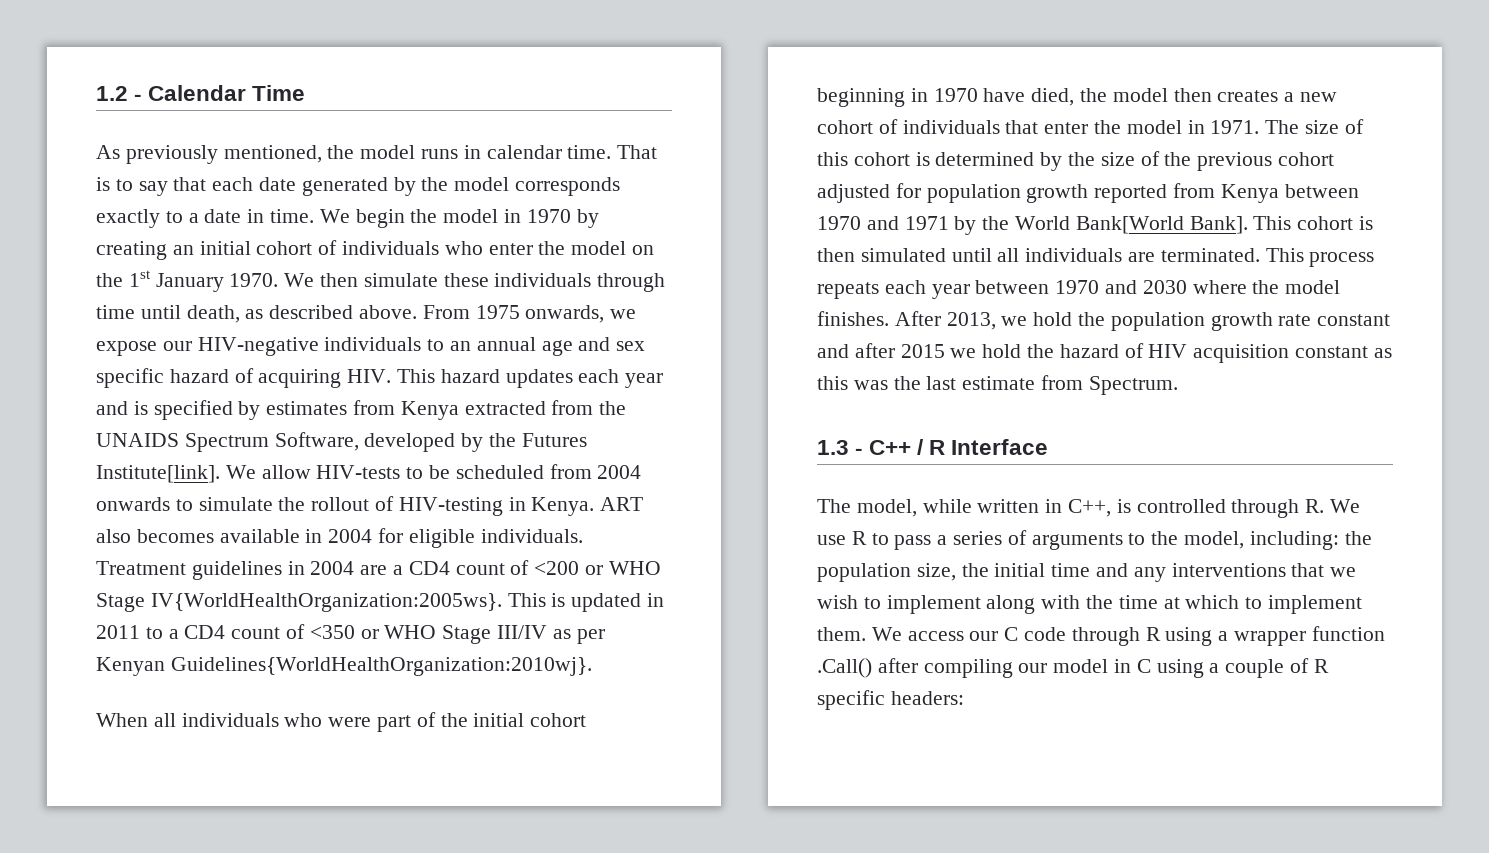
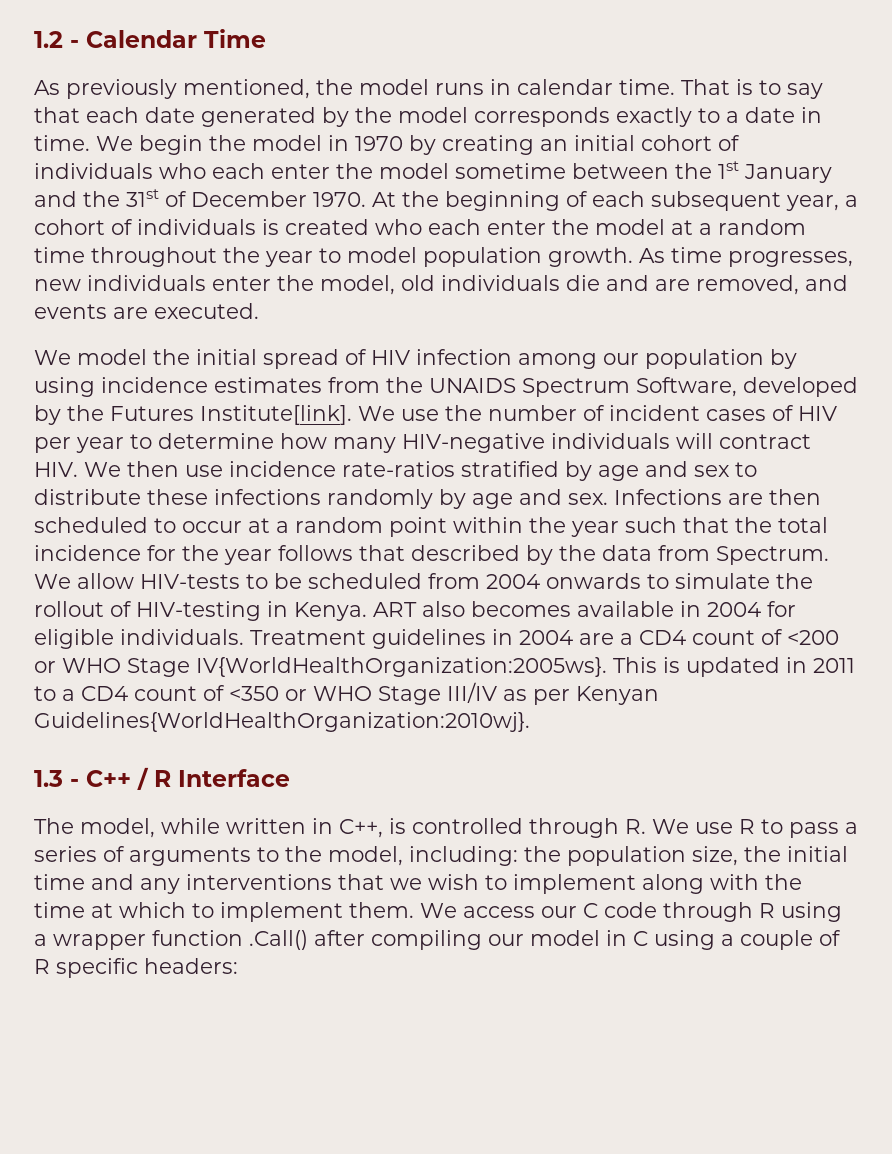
[488,241,655,255] enter the model on -> [212,163,669,179] each enter the model sometime between
[229,273,666,292] [96,305,637,323] [96,337,646,356] [96,368,664,388] [96,400,546,420] 1970. We then simulate these individuals through time until death, as described above. From 1975 onwards, we expose our HIV-negative individuals to an annual age and sex specific hazard of acquiring HIV. This hazard updates each year and is specified by estimates from Kenya extracted -> [34,189,858,211] [34,219,806,235] [34,247,853,267] [34,275,848,295] [34,303,259,319] [34,349,797,369] [34,377,322,397] and the 31st of December 1970. At the beginning of each subsequent year, a cohort of individuals is created who each enter the model at a random time throughout the year to model population growth. As time progresses, new individuals enter the model, old individuals die and are removed, and events are executed. // We model the initial spread of HIV infection among our population by using incidence estimates
(256, 472) none -> [401,405,837,421] [34,433,811,453] [34,461,757,481] [34,489,821,509] [34,517,828,537] [34,545,829,565] [34,574,71,589] use the number of incident cases of HIV per year to determine how many HIV-negative individuals will contract HIV. We then use incidence rate-ratios stratified by age and sex to distribute these infections randomly by age and sex. Infections are then scheduled to occur at a random point within the year such that the total incidence for the year follows that described by the data from Spectrum. We
[96,712,587,732] [817,88,1338,107] [817,119,1364,134] [817,151,1335,171] [817,183,1359,203] [817,216,1374,235] [817,248,1375,267] [817,280,1341,299] [817,311,1391,331] [817,343,1392,363] [817,375,1178,395] // When all individuals who were part of the initial cohort beginning in 1970 have died, the model then creates a new cohort of individuals that enter the model in 1971. The size of this cohort is determined by the size of the previous cohort adjusted for population growth reported from Kenya between 1970 and 1971 by the World Bank[World Bank]. This cohort is then simulated until all individuals are terminated. This process repeats each year between 1970 and 2030 where the model finishes. After 2013, we hold the population growth rate constant and after 2015 we hold the hazard of HIV acquisition constant as this was the last estimate from Spectrum. -> (530, 722) none

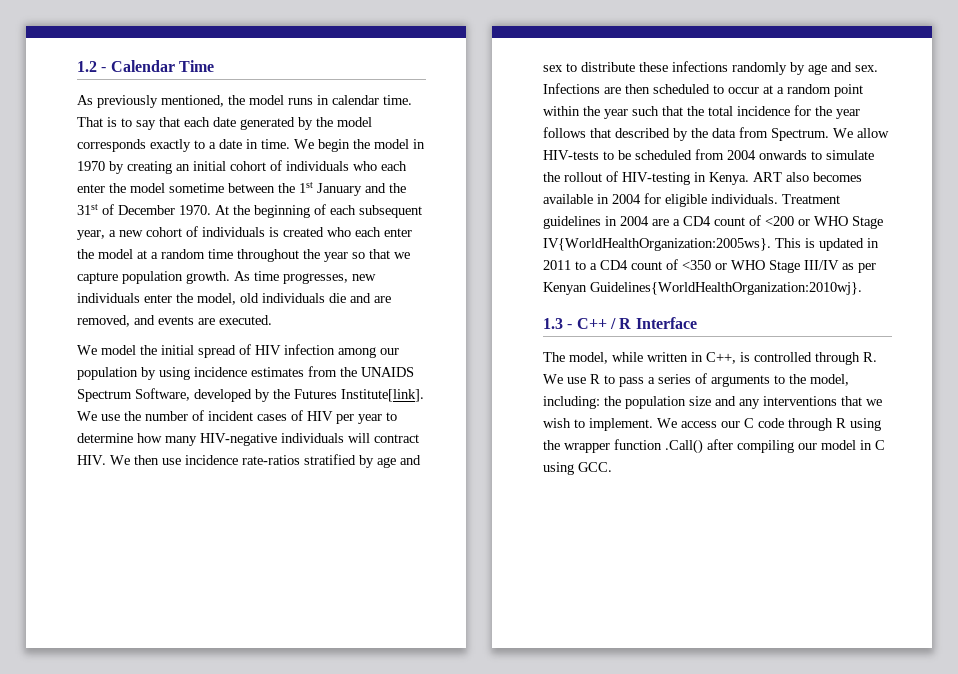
(858, 201) none -> [119,230,143,237] new
[319,247,417,263] to model -> [352,249,410,259] [77,272,118,284] so that we capture
[692,846,848,866] [34,874,85,890] size, the initial time -> [689,396,711,406] size
[513,874,802,894] [34,902,414,922] implement along with the time at which to implement them. -> [589,418,653,431] implement.
[34,934,47,946] a -> [543,440,560,450] the
[721,930,841,950] [34,958,238,978] a couple of R specific headers: -> [578,462,612,472] GCC.

